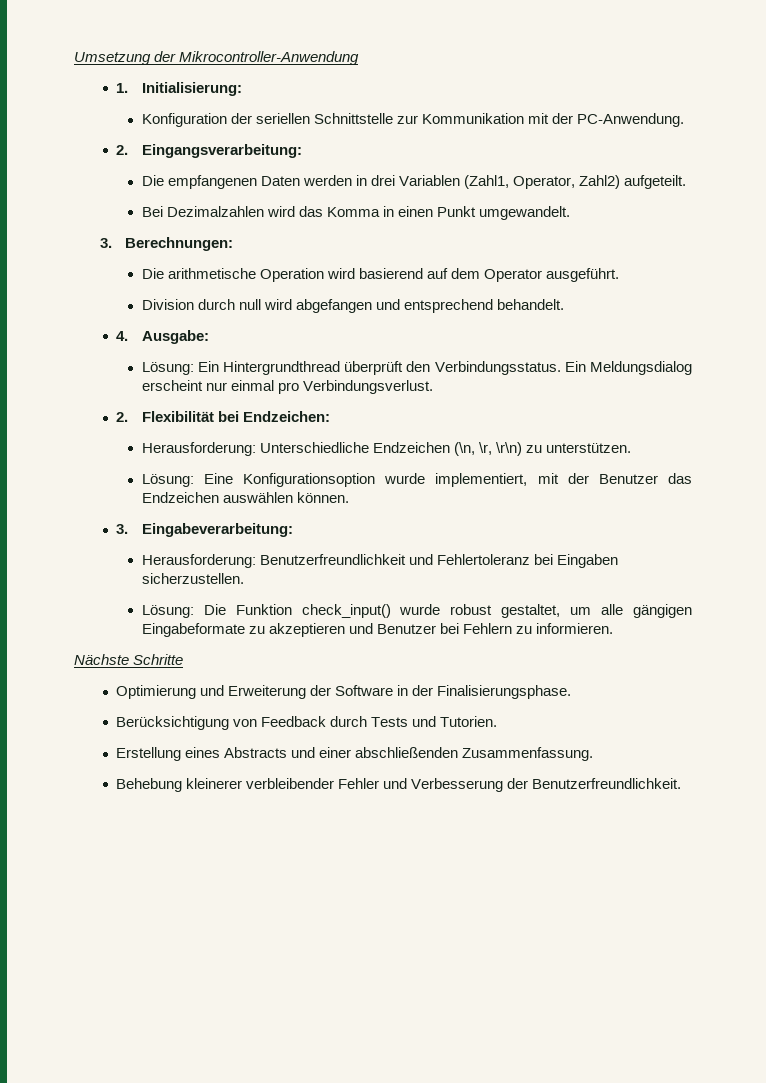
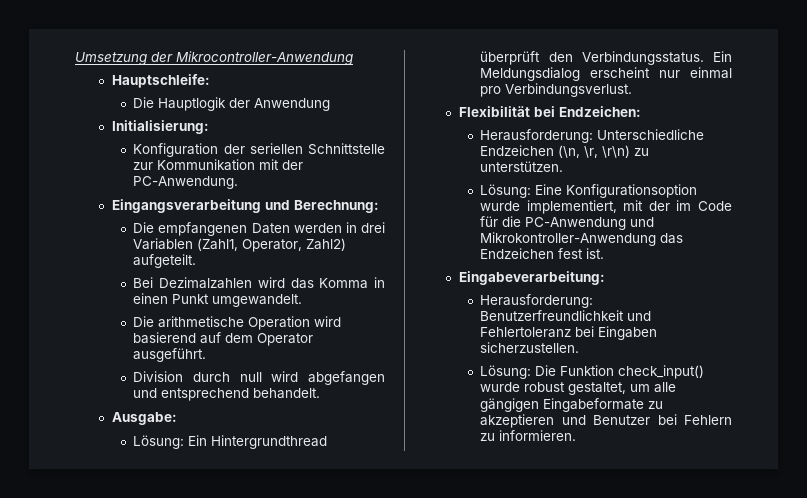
[116,83,129,93] 1. -> [111,74,210,88] [133,97,331,111] Hauptschleife: // Die Hauptlogik der Anwendung //
[116,144,302,158] 2. Eingangsverarbeitung: -> [111,199,379,213] Eingangsverarbeitung und Berechnung:
[99,237,234,251] // 3. Berechnungen: -> (303, 300) none
[116,331,129,341] 4. -> (321, 393) none
[116,412,129,422] 2. -> (633, 90) none
[598,473,692,484] [141,492,349,503] [116,524,129,534] Benutzer das Endzeichen auswählen können. // 3. -> [676,200,732,211] [480,216,655,230] [480,232,684,246] [480,248,605,259] im Code für die PC-Anwendung und Mikrokontroller-Anwendung das Endzeichen fest ist. //
[74,654,184,665] [116,685,572,699] [116,716,498,730] [116,747,594,761] [116,778,682,792] // Nächste Schritte // Optimierung und Erweiterung der Software in der Finalisierungsphase. // Berücksichtigung von Feedback durch Tests und Tutorien. // Erstellung eines Abstracts und einer abschließenden Zusammenfassung. // Behebung kleinerer verbleibender Fehler und Verbesserung der Benutzerfreundlichkeit. -> (577, 435) none

